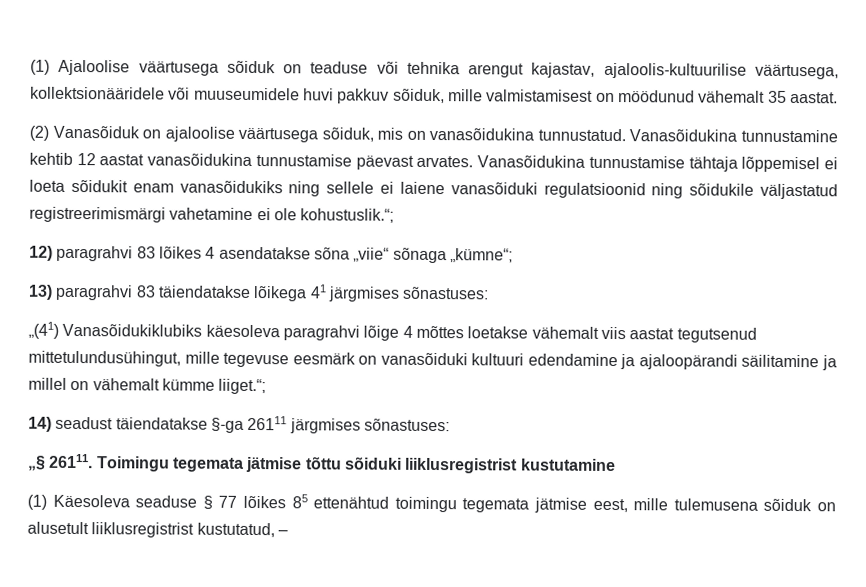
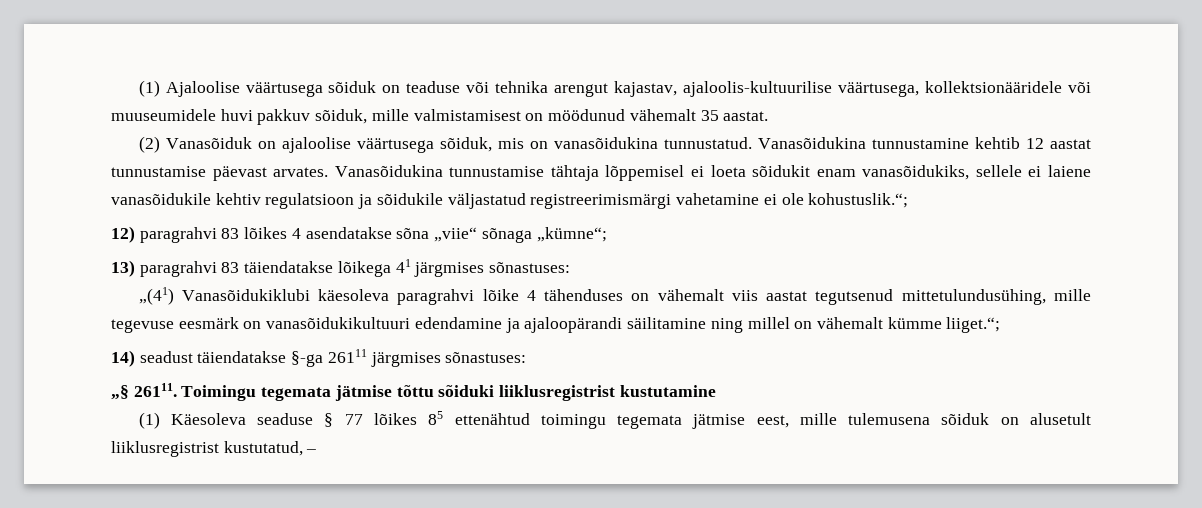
[147,153,253,166] vanasõidukina -> (1091, 144) none
[179,180,321,197] vanasõidukiks ning -> [862,165,970,180] vanasõidukiks,
[450,182,684,199] vanasõiduki regulatsioonid ning -> [111,193,373,209] vanasõidukile kehtiv regulatsioon ja
[62,323,203,337] Vanasõidukiklubiks -> [181,289,310,301] Vanasõidukiklubi
[363,325,529,341] lõige 4 mõttes loetakse -> [482,289,650,301] lõike 4 tähenduses on
[28,350,181,367] mittetulundusühingut, -> [901,289,1046,305] mittetulundusühing,
[380,352,525,366] vanasõiduki kultuuri -> [266,317,411,329] vanasõidukikultuuri
[822,355,837,371] ja -> [710,318,743,333] ning

